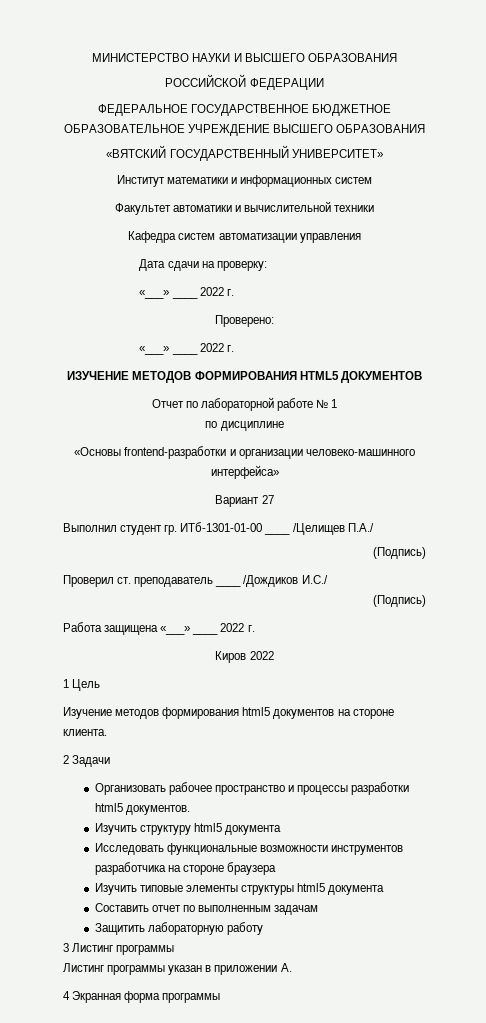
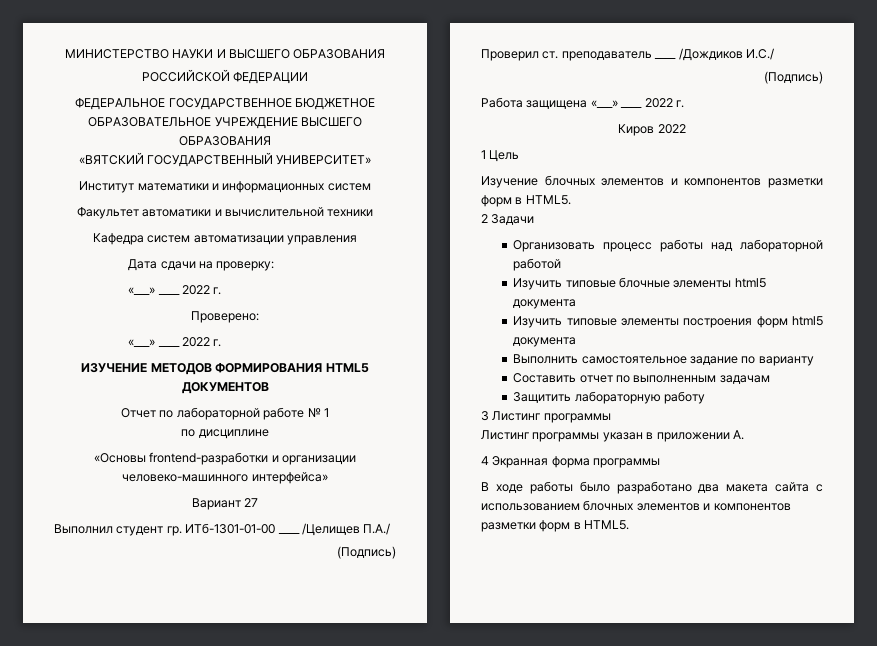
[115,707,394,719] [63,729,107,736] [63,755,111,767] [94,782,410,795] [94,803,190,815] [94,823,282,835] [94,843,404,855] [94,862,277,875] методов формирования html5 документов на стороне клиента. // 2 Задачи // Организовать рабочее пространство и процессы разработки html5 документов. // Изучить структуру html5 документа // Исследовать функциональные возможности инструментов разработчика на стороне браузера -> [544,175,823,188] [481,195,571,207] [481,214,535,225] [513,239,823,252] [513,258,562,271] [513,277,766,290] [513,299,577,309] блочных элементов и компонентов разметки форм в HTML5. // 2 Задачи // Организовать процесс работы над лабораторной работой // Изучить типовые блочные элементы html5 документа
[241,883,385,895] структуры html5 документа -> [683,316,823,328] [513,337,577,347] [513,354,814,366] построения форм html5 документа // Выполнить самостоятельное задание по варианту
(221, 998) none -> [481,481,823,494] [481,500,791,511] [481,520,630,532] // В ходе работы было разработано два макета сайта с использованием блочных элементов и компонентов разметки форм в HTML5.

